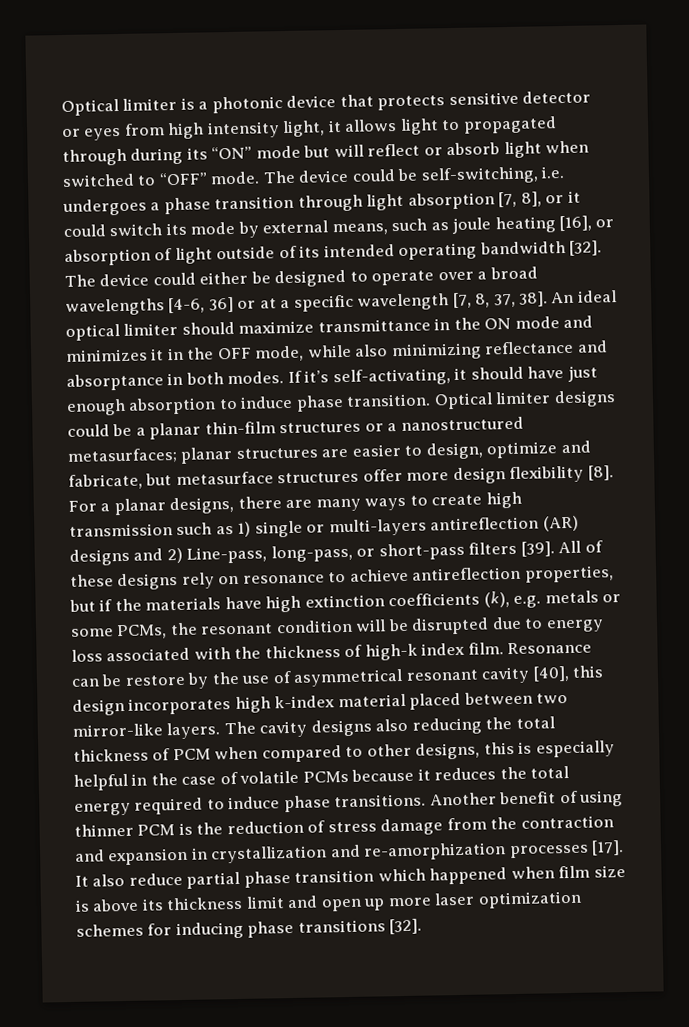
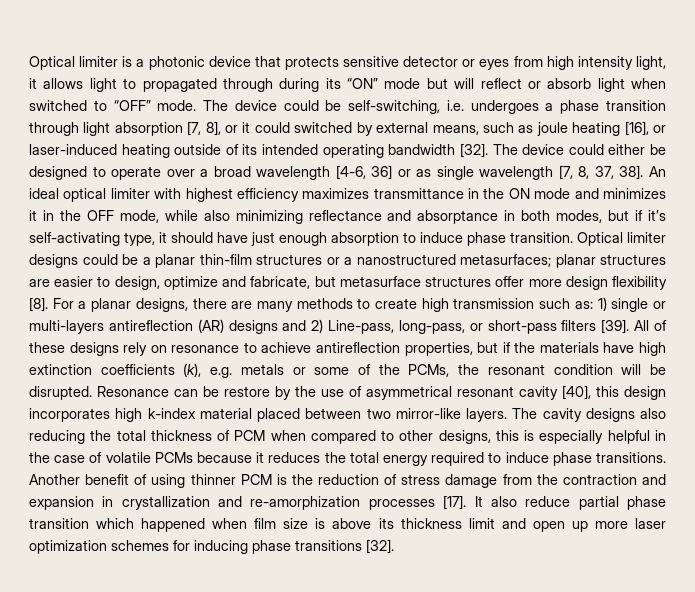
[109,221,236,237] switch its mode -> [294,122,353,133] switched
[64,247,213,266] absorption of light -> [29,144,170,158] laser-induced heating
[65,298,165,316] wavelengths -> [256,166,331,180] wavelength
[259,294,354,312] at a specific -> [416,166,474,180] as single
[181,320,315,335] should maximize -> [154,188,370,202] with highest efficiency maximizes
[227,368,451,387] modes. If it’s self-activating, -> [556,210,666,223] [29,232,155,246] modes, but if it’s self-activating type,
[364,497,407,511] ways -> [296,298,353,309] methods
[215,526,234,535] as -> [574,301,593,309] as:
(114, 632) none -> [358,364,400,375] of the
[411,616,604,635] [71,642,504,662] disrupted due to energy loss associated with the thickness of high-k index film. -> [29,386,92,400] disrupted.

